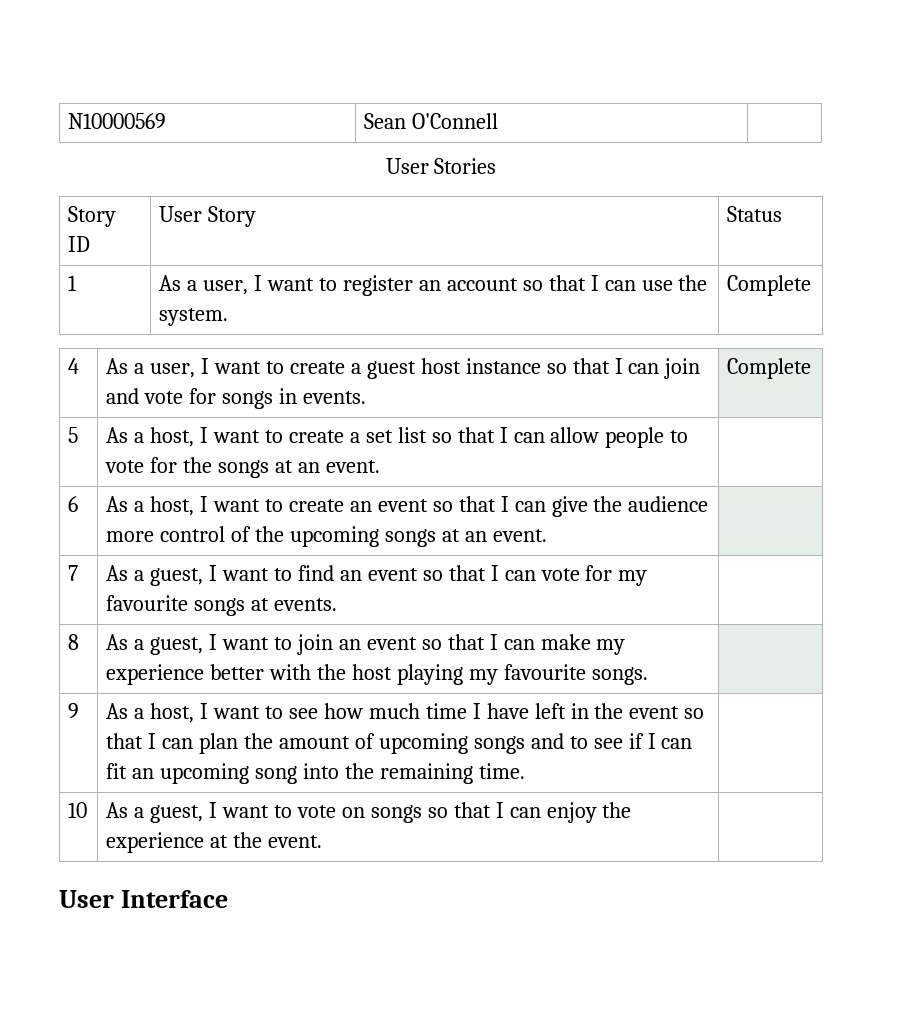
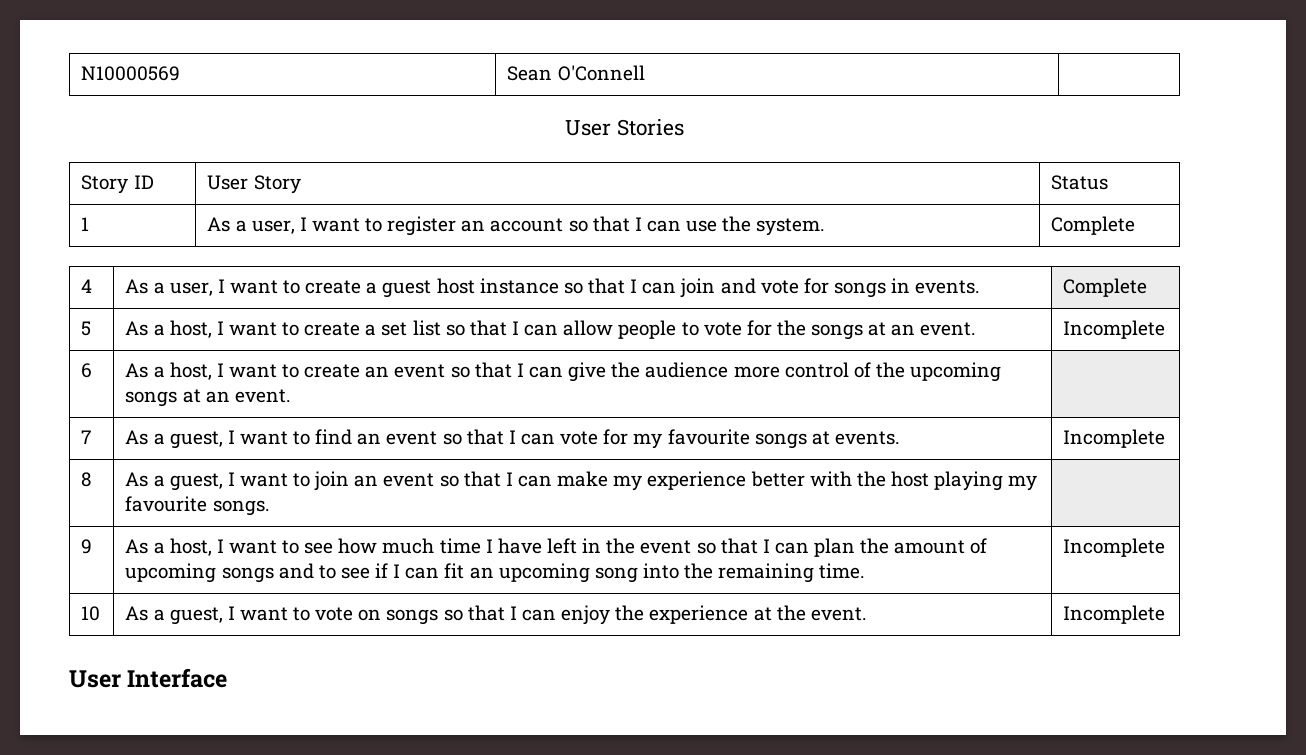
(380, 466) none -> [1063,320,1166,339] Incomplete
(338, 604) none -> [1063,429,1166,448] Incomplete
(525, 771) none -> [1063,538,1166,557] Incomplete
(323, 841) none -> [1063,605,1166,624] Incomplete

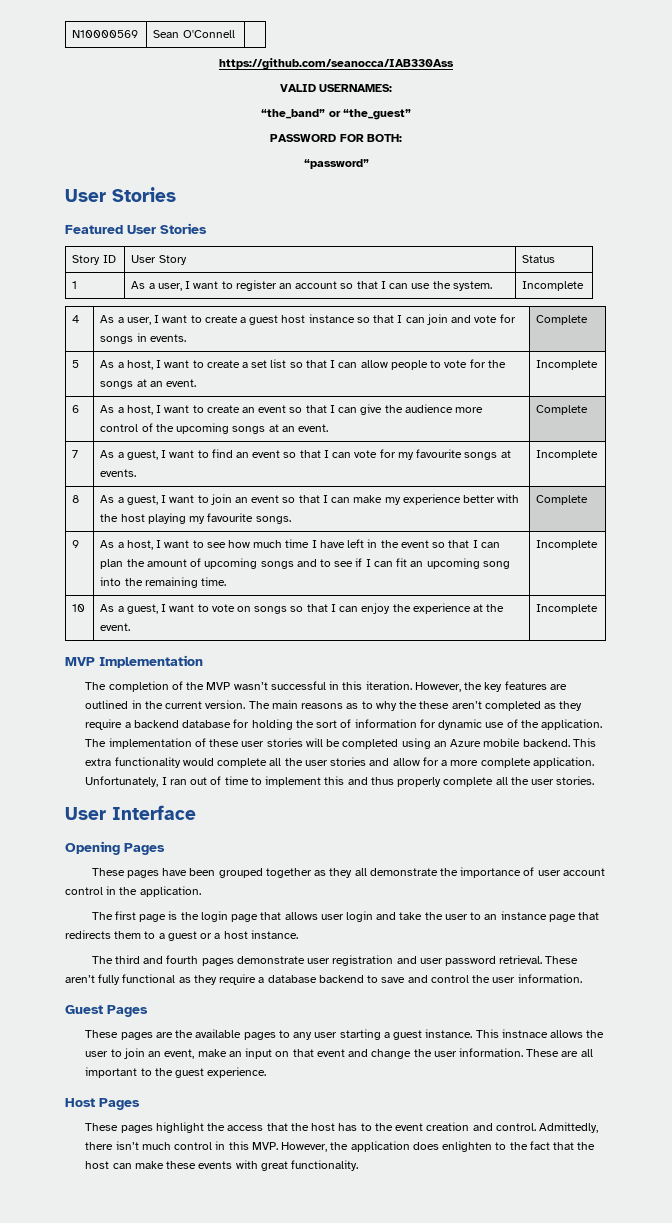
(645, 73) none -> [219,58,454,70] [279,84,393,92] [261,109,411,120] [270,134,402,142] [303,159,369,169] [65,187,176,202] [65,225,123,234] https://github.com/seanocca/IAB330Ass // VALID USERNAMES: // “the_band” or “the_guest” // PASSWORD FOR BOTH: // “password” // User Stories // Featured
[1051,216,1136,235] Complete -> [522,281,585,291] Incomplete
(291, 396) none -> [536,405,589,415] Complete
(270, 508) none -> [536,495,589,505] Complete
[69,668,228,688] User Interface -> [65,655,203,668] [85,681,567,692] [85,700,583,711] [85,719,603,730] [85,738,596,749] [85,757,594,768] [85,776,595,787] [65,805,196,820] [65,841,165,855] [91,867,605,878] [65,886,201,897] [91,911,600,922] [65,930,298,941] [91,955,579,966] [65,974,582,985] [65,1005,148,1017] [85,1029,605,1040] [85,1048,593,1059] [85,1067,267,1078] [65,1098,140,1110] [85,1122,599,1133] [85,1141,596,1152] [85,1160,359,1171] MVP Implementation // The completion of the MVP wasn’t successful in this iteration. However, the key features are outlined in the current version. The main reasons as to why the these aren’t completed as they require a backend database for holding the sort of information for dynamic use of the application. The implementation of these user stories will be completed using an Azure mobile backend. This extra functionality would complete all the user stories and allow for a more complete application. Unfortunately, I ran out of time to implement this and thus properly complete all the user stories. // User Interface // Opening Pages // These pages have been grouped together as they all demonstrate the importance of user account control in the application. // The first page is the login page that allows user login and take the user to an instance page that redirects them to a guest or a host instance. // The third and fourth pages demonstrate user registration and user password retrieval. These aren’t fully functional as they require a database backend to save and control the user information. // Guest Pages // These pages are the available pages to any user starting a guest instance. This instnace allows the user to join an event, make an input on that event and change the user information. These are all important to the guest experience. // Host Pages // These pages highlight the access that the host has to the event creation and control. Admittedly, there isn’t much control in this MVP. However, the application does enlighten to the fact that the host can make these events with great functionality.

